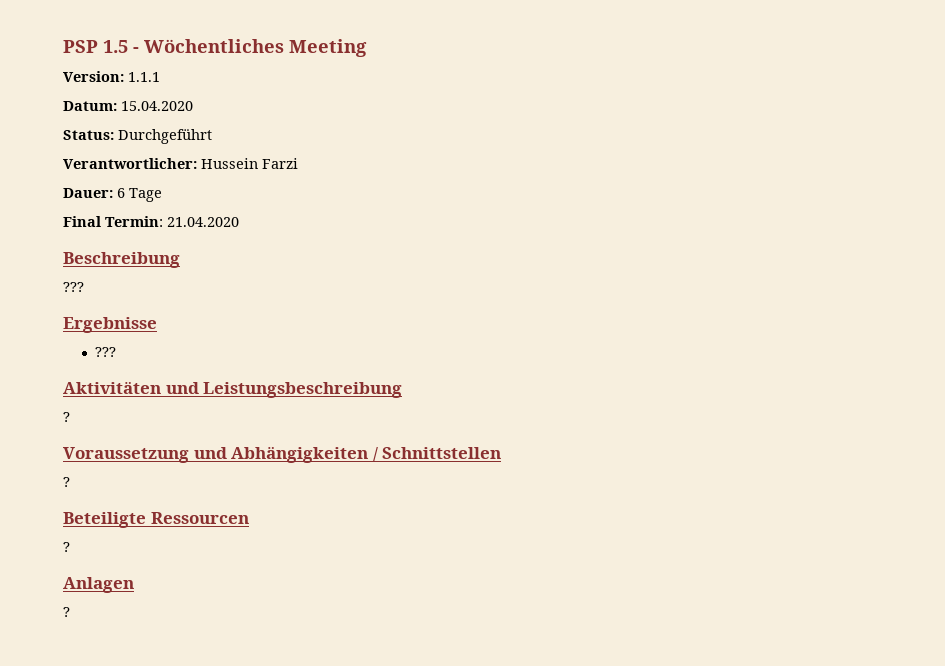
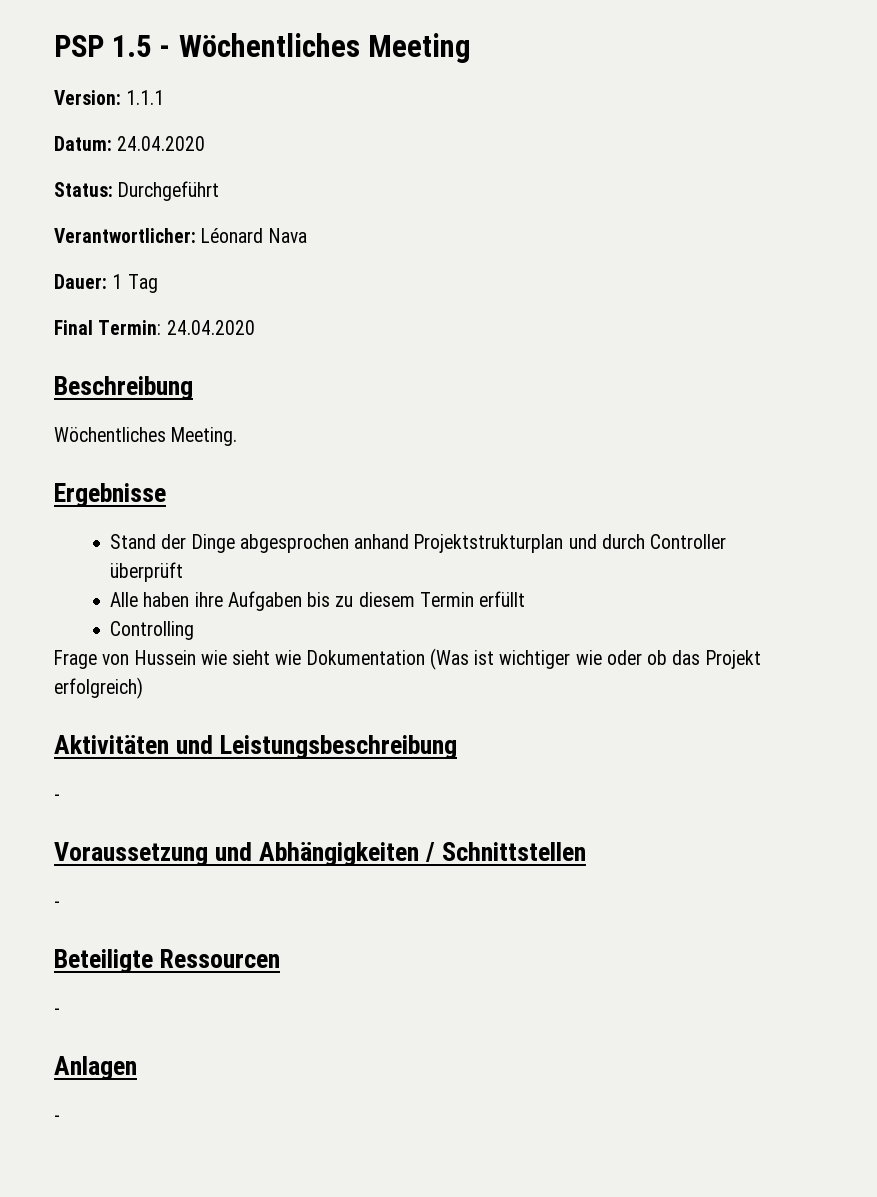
[121,101,193,111] 15.04.2020 -> [117,136,206,151] 24.04.2020
[201,158,298,169] Hussein Farzi -> [201,228,307,243] Léonard Nava
[117,188,162,202] 6 Tage -> [112,274,158,293] 1 Tag
[167,217,239,227] 21.04.2020 -> [166,320,255,335] 24.04.2020
[63,282,84,292] ??? -> [54,427,238,446] Wöchentliches Meeting.
[95,347,117,357] ??? -> [110,534,727,553] [110,562,184,582] [110,591,526,611] [110,621,195,640] [54,648,761,670] [54,677,143,699] Stand der Dinge abgesprochen anhand Projektstrukturplan und durch Controller überprüft // Alle haben ihre Aufgaben bis zu diesem Termin erfüllt // Controlling // Frage von Hussein wie sieht wie Dokumentation (Was ist wichtiger wie oder ob das Projekt erfolgreich)
[63,412,70,422] ? -> [54,794,60,801] -
[63,477,70,487] ? -> [54,901,60,908] -
[63,542,70,552] ? -> [54,1008,60,1015] -
[63,607,70,617] ? -> [54,1115,60,1122] -

